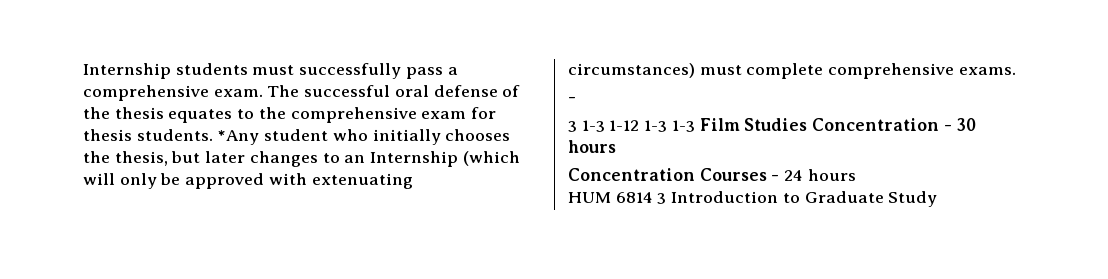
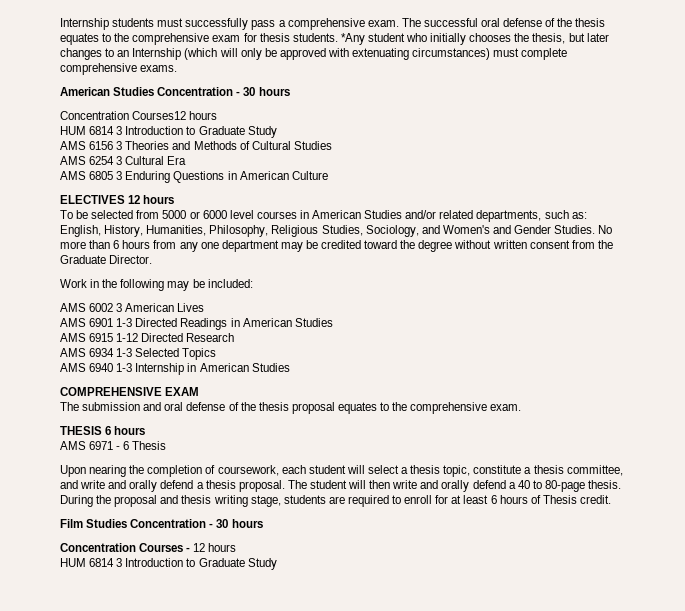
[568,96,576,103] [568,120,695,132] - // 3 1-3 1-12 1-3 1-3 -> [60,87,290,96] [60,111,218,120] [60,126,277,138] [60,141,332,150] [60,156,187,165] [60,171,328,183] [60,195,175,204] [60,210,587,222] [60,225,613,237] [60,240,613,252] [60,255,153,264] [60,279,253,291] [60,303,205,312] [60,318,333,330] [60,333,235,342] [60,348,217,360] [60,363,290,375] [60,387,200,396] [60,402,522,414] [60,426,146,435] [60,441,167,450] [60,465,623,477] [60,480,622,492] [60,495,611,507] American Studies Concentration - 30 hours // Concentration Courses12 hours // HUM 6814 3 Introduction to Graduate Study // AMS 6156 3 Theories and Methods of Cultural Studies // AMS 6254 3 Cultural Era // AMS 6805 3 Enduring Questions in American Culture // ELECTIVES 12 hours // To be selected from 5000 or 6000 level courses in American Studies and/or related departments, such as: English, History, Humanities, Philosophy, Religious Studies, Sociology, and Women's and Gender Studies. No more than 6 hours from any one department may be credited toward the degree without written consent from the Graduate Director. // Work in the following may be included: // AMS 6002 3 American Lives // AMS 6901 1-3 Directed Readings in American Studies // AMS 6915 1-12 Directed Research // AMS 6934 1-3 Selected Topics // AMS 6940 1-3 Internship in American Studies // COMPREHENSIVE EXAM // The submission and oral defense of the thesis proposal equates to the comprehensive exam. // THESIS 6 hours // AMS 6971 - 6 Thesis // Upon nearing the completion of coursework, each student will select a thesis topic, constitute a thesis committee, and write and orally defend a thesis proposal. The student will then write and orally defend a 40 to 80-page thesis. During the proposal and thesis writing stage, students are required to enroll for at least 6 hours of Thesis credit. //
[784,170,804,181] 24 -> [193,543,206,552] 12

